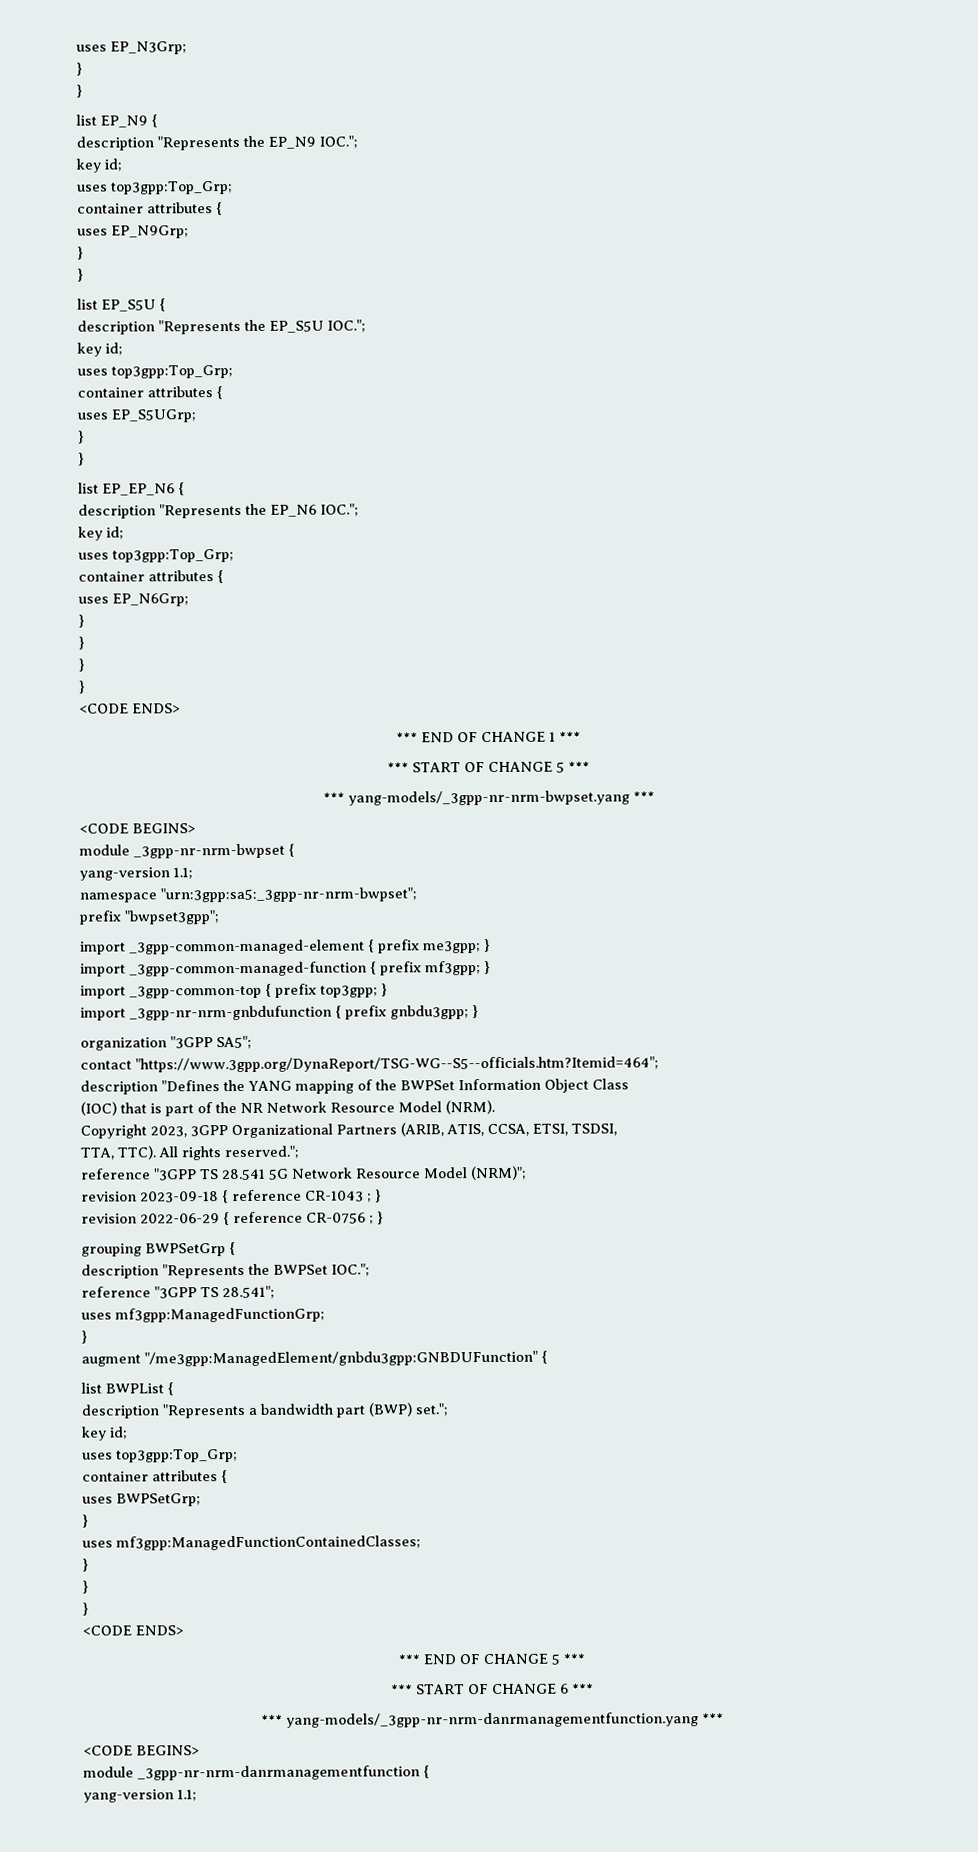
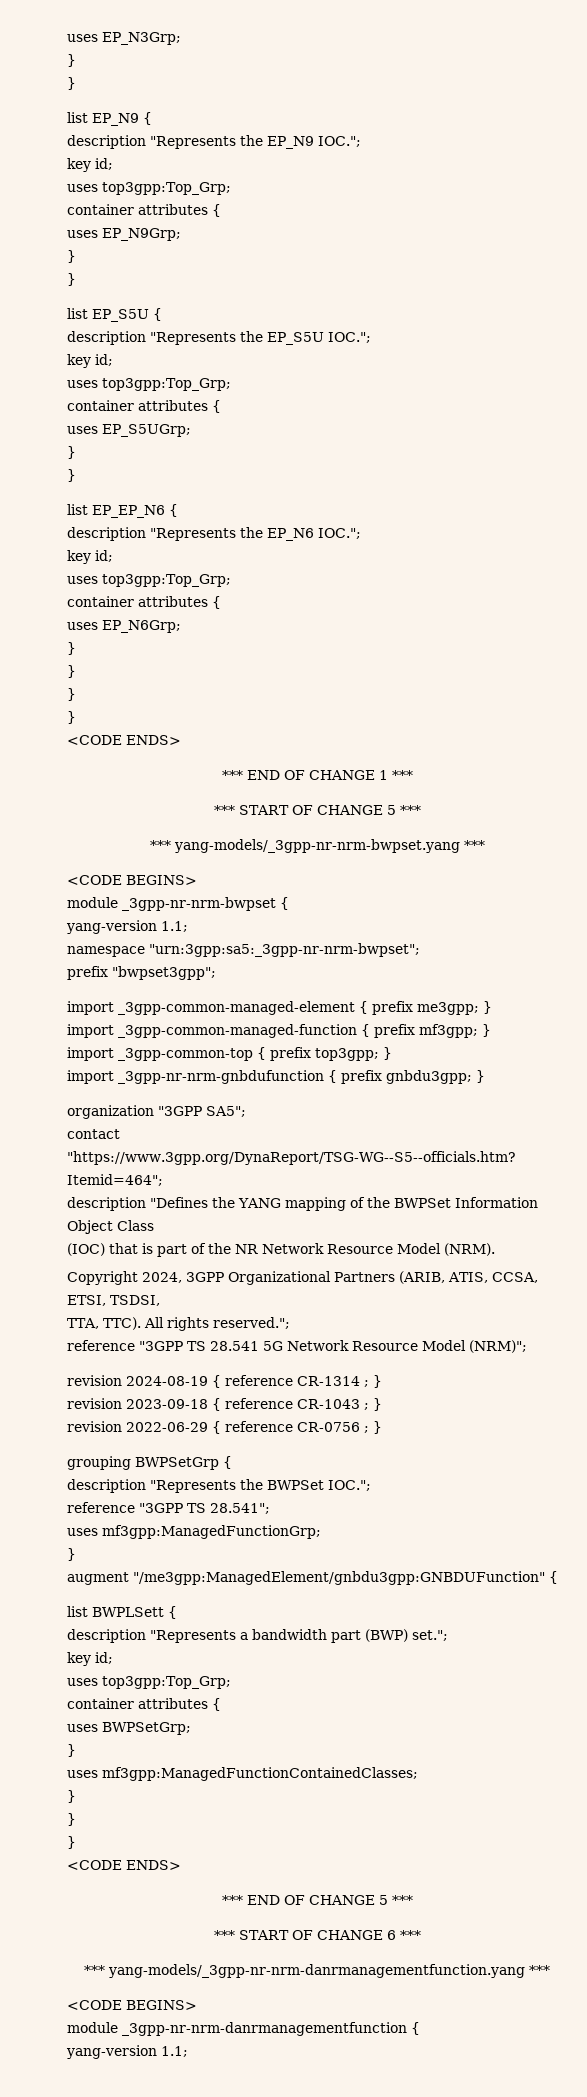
[150,1125,187,1138] 2023, -> [142,1272,182,1283] 2024,
(527, 1173) none -> [67,1375,382,1388] // revision 2024-08-19 { reference CR-1314 ; }
[105,1383,164,1394] BWPList -> [92,1607,164,1617] BWPLSett

